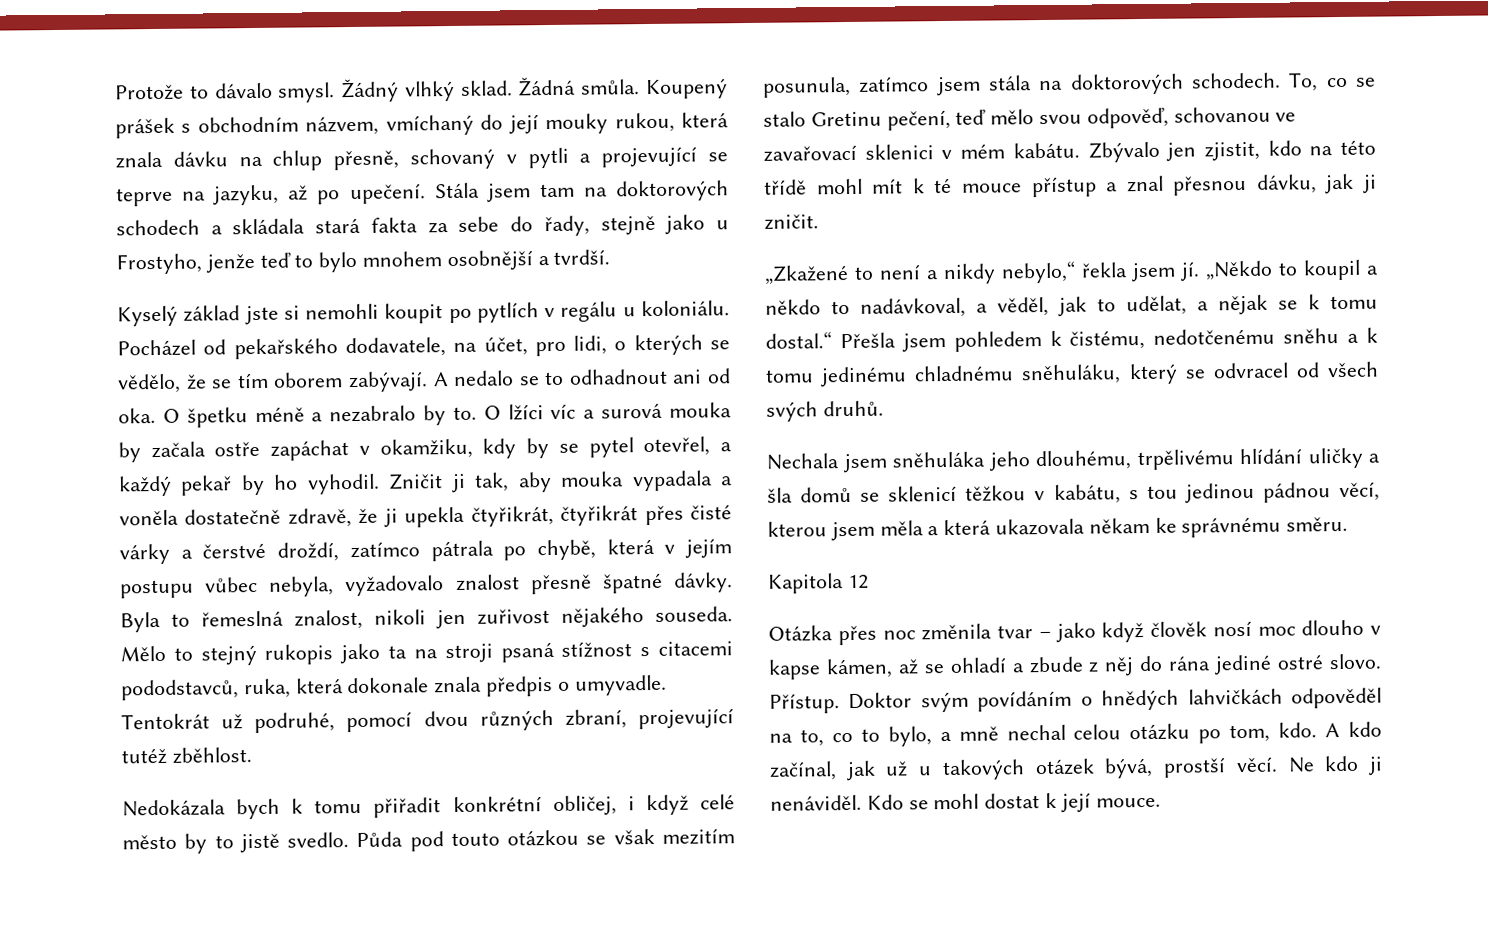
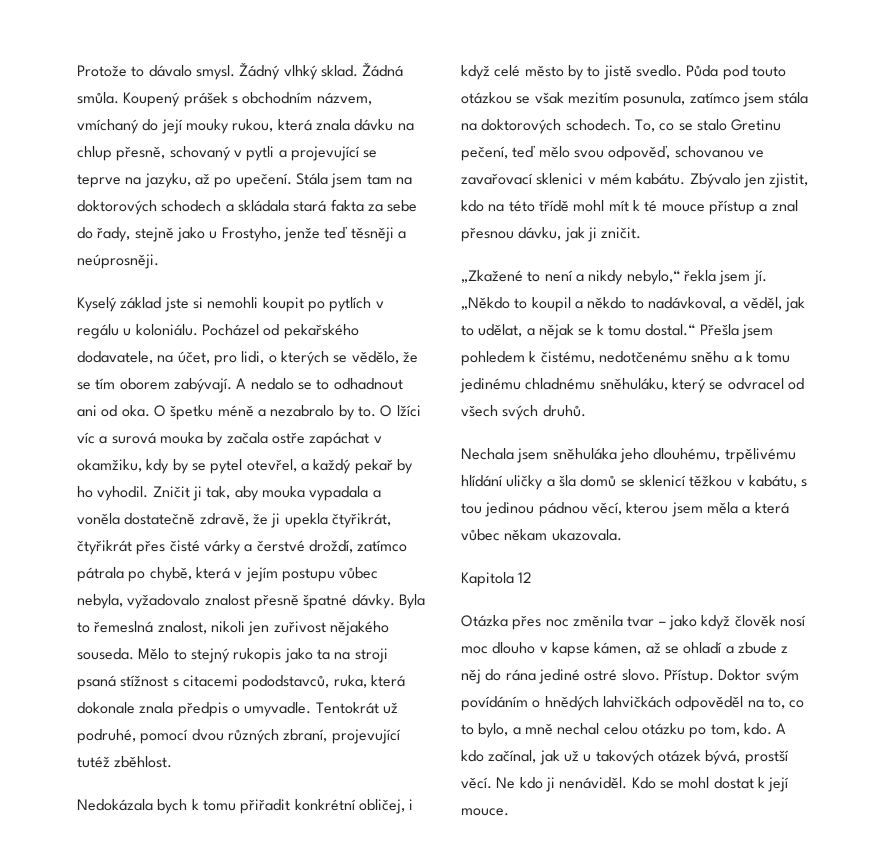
[294,249,611,273] to bylo mnohem osobnější a tvrdší. -> [350,227,406,242] [77,254,159,269] těsněji a neúprosněji.
[995,516,1349,538] ukazovala někam ke správnému směru. -> [461,529,622,541] vůbec někam ukazovala.

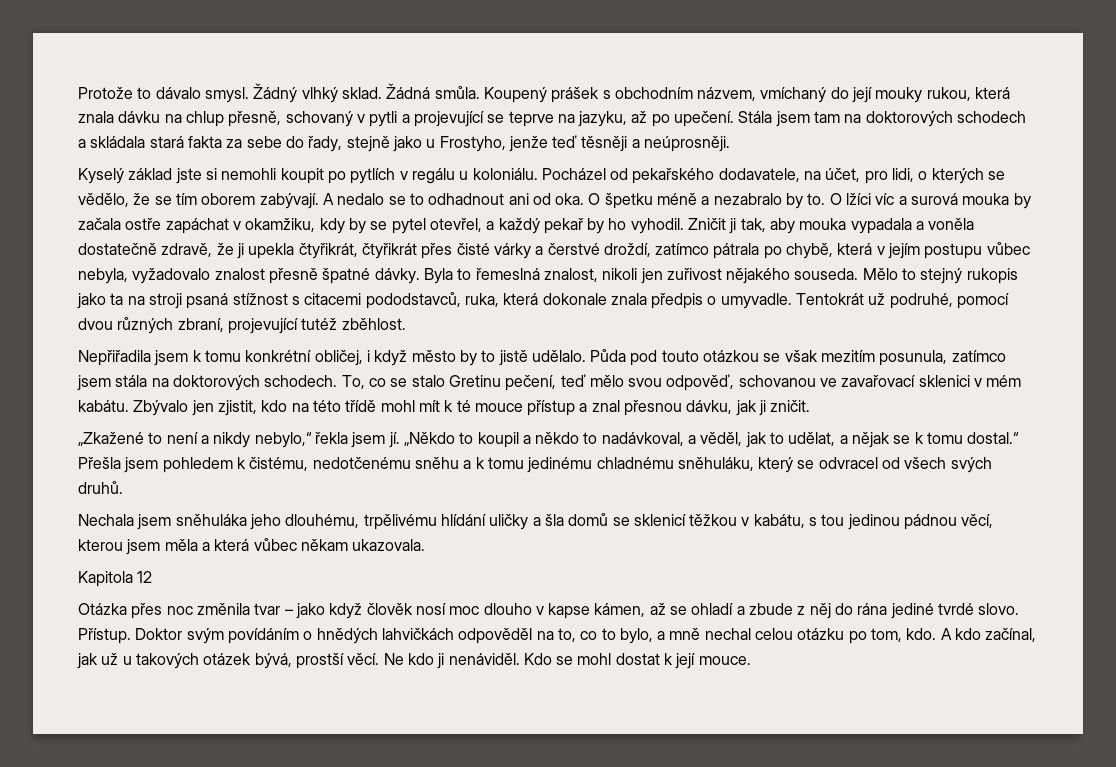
[77,799,291,814] Nedokázala bych k tomu přiřadit -> [78,350,241,366] Nepřiřadila jsem k tomu
[494,65,521,77] celé -> (408, 358) none
[635,65,682,77] svedlo. -> [531,350,586,362] udělalo.
[584,669,618,681] ostré -> [938,603,975,615] tvrdé

